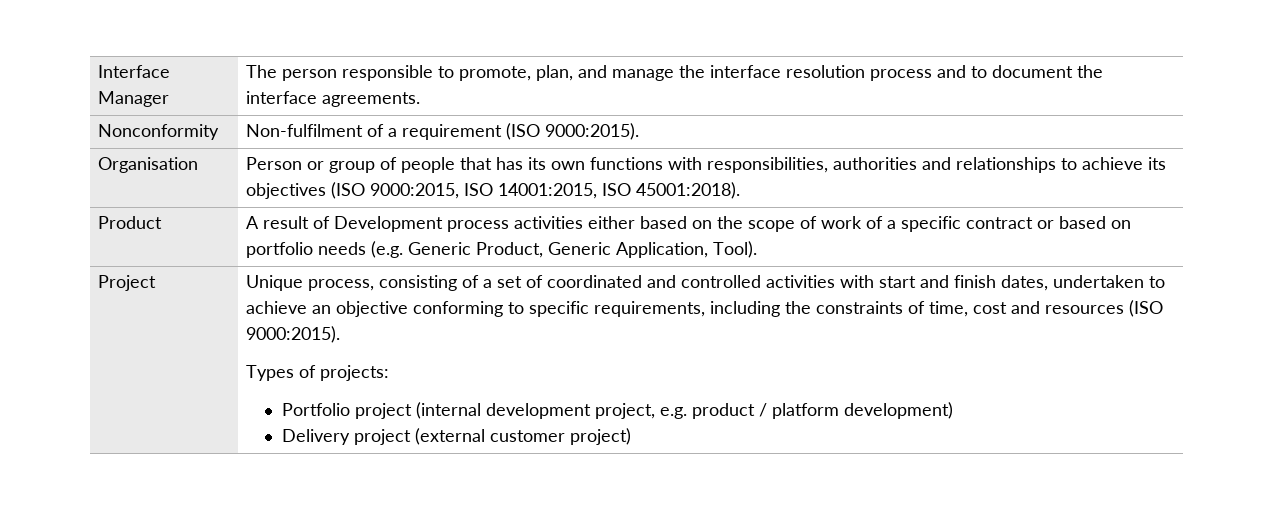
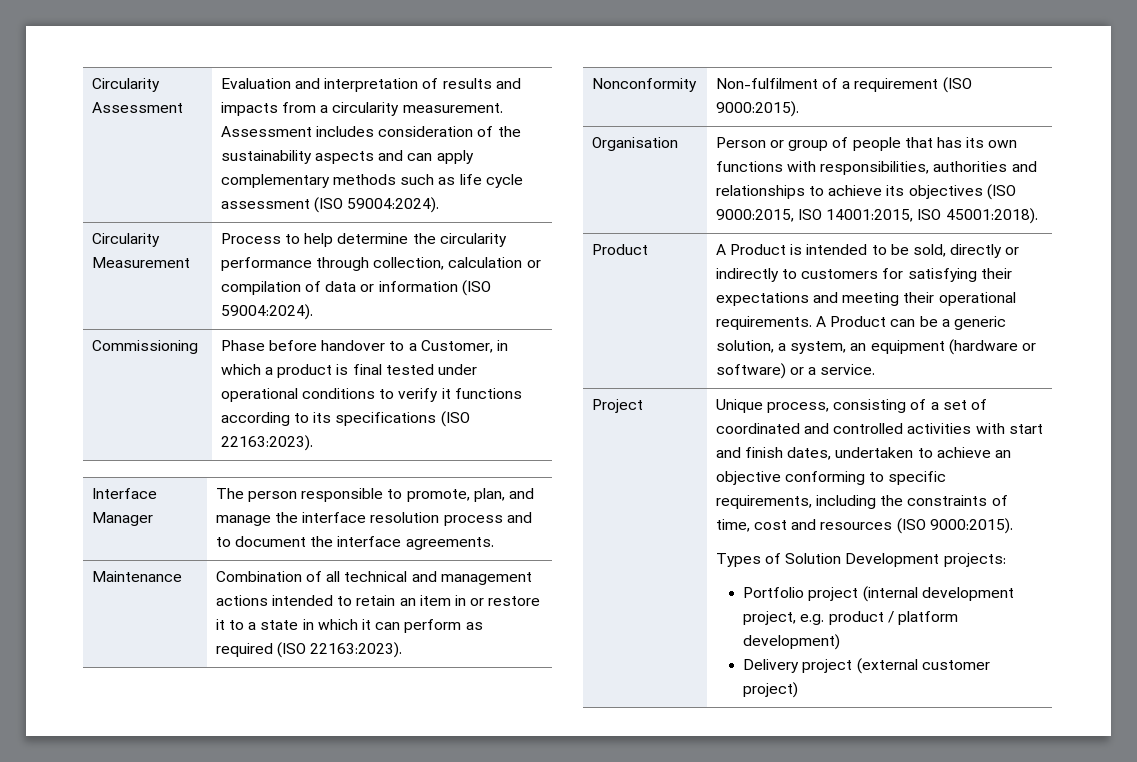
(97, 71) none -> [91,78,160,92] [91,102,183,113] [220,78,521,92] [220,102,503,116] [220,126,521,137] [220,150,474,164] [220,174,523,188] [220,197,440,213] [91,233,160,247] [91,257,190,268] [220,233,507,247] [220,257,541,271] [220,280,491,296] [220,304,313,320] [91,340,198,354] [220,340,508,353] [220,364,477,378] [220,388,522,402] [220,411,470,427] [220,435,313,451] Circularity Assessment | Evaluation and interpretation of results and impacts from a circularity measurement. Assessment includes consideration of the sustainability aspects and can apply complementary methods such as life cycle assessment (ISO 59004:2024). // Circularity Measurement | Process to help determine the circularity performance through collection, calculation or compilation of data or information (ISO 59004:2024). // Commissioning | Phase before handover to a Customer, in which a product is final tested under operational conditions to verify it functions according to its specifications (ISO 22163:2023). //
(420, 99) none -> [91,571,182,582] [215,571,532,585] [215,595,541,606] [215,619,483,633] [215,642,403,658] // Maintenance | Combination of all technical and management actions intended to retain an item in or restore it to a state in which it can perform as required (ISO 22163:2023).
[262,216,1131,232] [245,241,757,258] result of Development process activities either based on the scope of work of a specific contract or based on portfolio needs (e.g. Generic Product, Generic Application, Tool). -> [730,244,1020,258] [715,268,1012,282] [715,292,1016,306] [715,316,1006,330] [715,339,1036,355] [715,363,876,379] Product is intended to be sold, directly or indirectly to customers for satisfying their expectations and meeting their operational requirements. A Product can be a generic solution, a system, an equipment (hardware or software) or a service.
(316, 371) none -> [785,553,940,567] Solution Development

